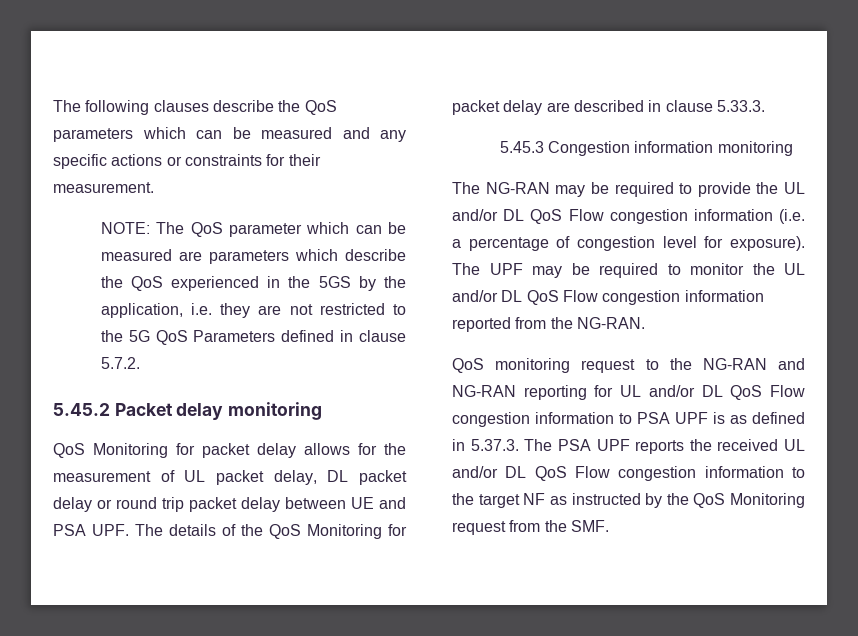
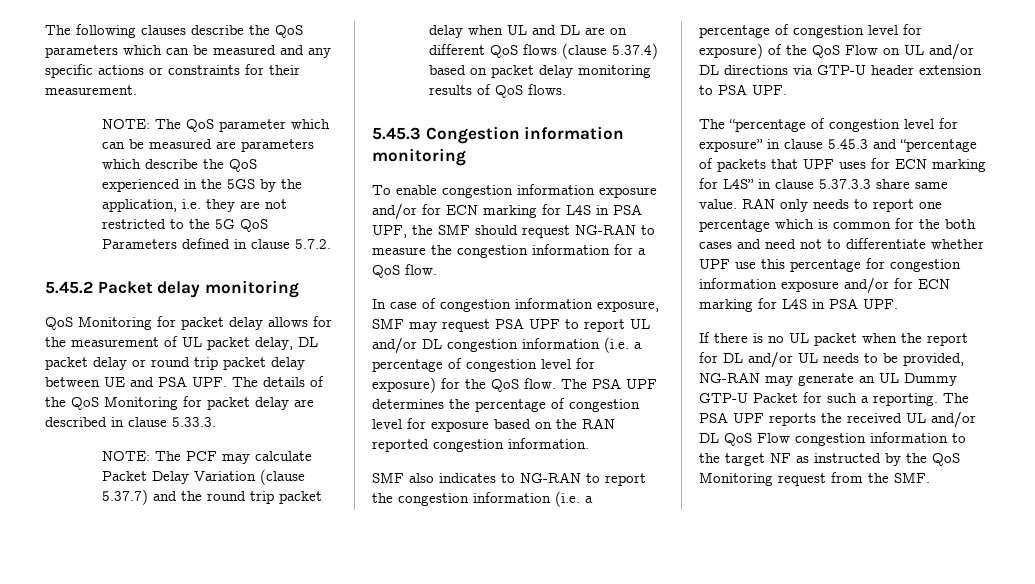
[499,141,793,156] [452,182,805,197] [452,209,805,224] [452,236,805,251] [452,263,805,278] [452,290,764,305] [452,317,645,332] [452,358,805,373] [452,385,805,400] [452,412,805,427] [452,439,519,451] 5.45.3 Congestion information monitoring // The NG-RAN may be required to provide the UL and/or DL QoS Flow congestion information (i.e. a percentage of congestion level for exposure). The UPF may be required to monitor the UL and/or DL QoS Flow congestion information reported from the NG-RAN. // QoS monitoring request to the NG-RAN and NG-RAN reporting for UL and/or DL QoS Flow congestion information to PSA UPF is as defined in 5.37.3. -> [102,451,313,464] [102,469,306,485] [102,489,323,505] [429,25,628,38] [429,43,659,59] [429,65,652,78] [429,84,567,98] [372,126,625,144] [372,148,466,166] [372,184,657,198] [372,203,642,220] [372,224,655,238] [372,244,646,258] [372,264,437,278] [372,298,659,312] [372,318,650,332] [372,337,642,354] [372,358,595,372] [372,377,657,393] [372,398,640,412] [372,418,615,432] [372,438,589,452] [372,472,646,486] [372,491,593,507] [699,24,922,38] [699,43,974,60] [699,65,982,75] [699,84,787,95] [699,118,958,132] [699,139,977,152] [699,158,986,172] [699,178,948,189] [699,198,942,212] [699,218,976,232] [699,238,984,249] [699,258,961,272] [699,277,950,294] [699,298,898,312] [699,332,968,346] [699,351,964,368] [699,372,957,386] [699,392,938,406] NOTE: The PCF may calculate Packet Delay Variation (clause 5.37.7) and the round trip packet delay when UL and DL are on different QoS flows (clause 5.37.4) based on packet delay monitoring results of QoS flows. // 5.45.3 Congestion information monitoring // To enable congestion information exposure and/or for ECN marking for L4S in PSA UPF, the SMF should request NG-RAN to measure the congestion information for a QoS flow. // In case of congestion information exposure, SMF may request PSA UPF to report UL and/or DL congestion information (i.e. a percentage of congestion level for exposure) for the QoS flow. The PSA UPF determines the percentage of congestion level for exposure based on the RAN reported congestion information. // SMF also indicates to NG-RAN to report the congestion information (i.e. a percentage of congestion level for exposure) of the QoS Flow on UL and/or DL directions via GTP-U header extension to PSA UPF. // The “percentage of congestion level for exposure” in clause 5.45.3 and “percentage of packets that UPF uses for ECN marking for L4S” in clause 5.37.3.3 share same value. RAN only needs to report one percentage which is common for the both cases and need not to differentiate whether UPF use this percentage for congestion information exposure and/or for ECN marking for L4S in PSA UPF. // If there is no UL packet when the report for DL and/or UL needs to be provided, NG-RAN may generate an UL Dummy GTP-U Packet for such a reporting.

